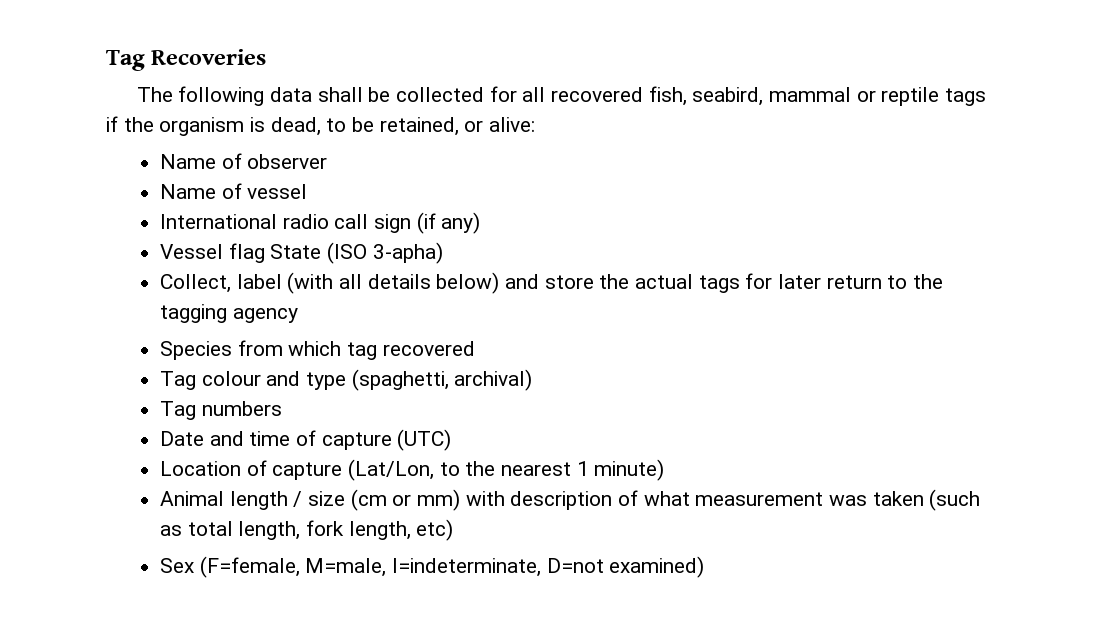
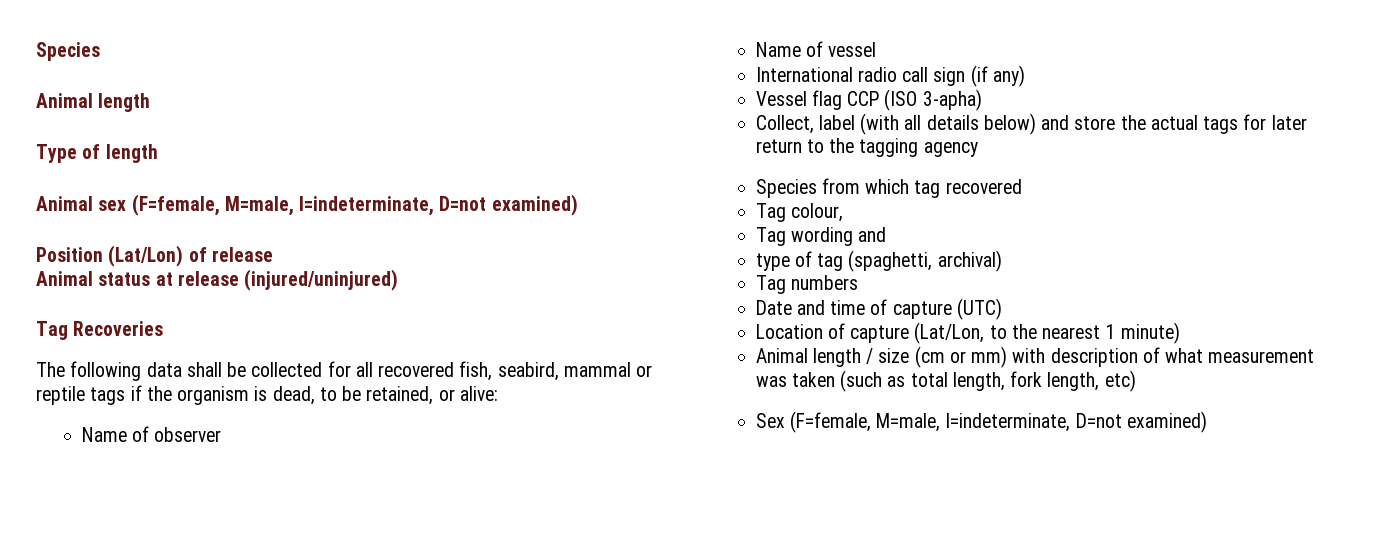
(106, 60) none -> [36,42,100,61] [36,93,151,112] [36,144,158,163] [36,194,578,216] [36,245,273,267] [36,269,399,291] Species // Animal length // Type of length // Animal sex (F=female, M=male, I=indeterminate, D=not examined) // Position (Lat/Lon) of release // Animal status at release (injured/uninjured) //
[270,244,322,259] State -> [847,91,880,106] CCP
[201,371,346,390] colour and type -> [790,203,843,222] [755,227,887,246] [755,251,844,271] colour, // Tag wording and // type of tag

